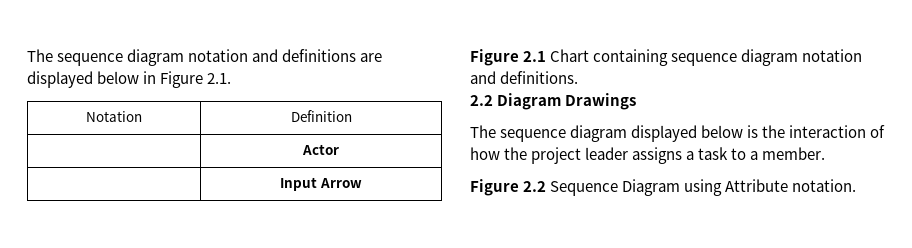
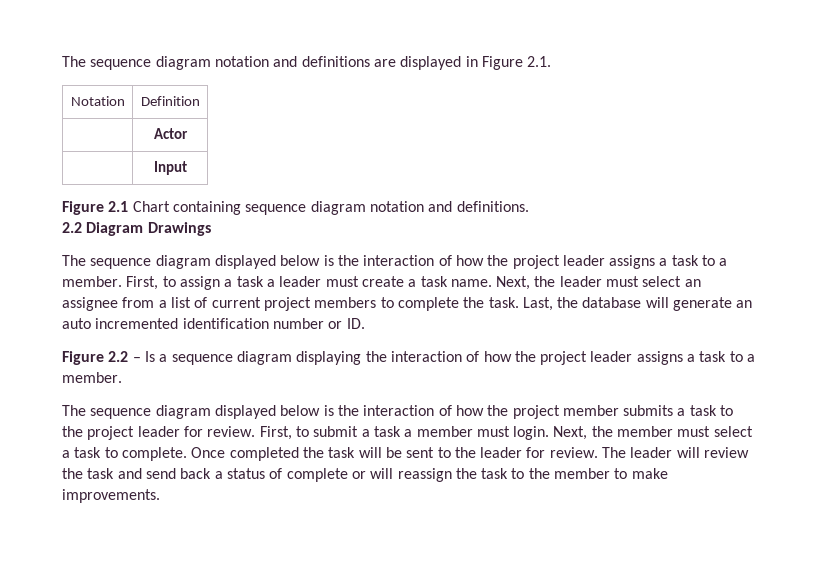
[97,71,140,84] below -> (462, 63) none
[319,178,362,188] Arrow -> (187, 168) none
[470,179,857,196] // Figure 2.2 Sequence Diagram using Attribute notation. -> [126,276,701,290] [62,297,753,311] [62,318,365,329] [62,351,756,365] [62,372,122,383] [62,405,734,419] [62,426,753,440] [62,447,750,461] [62,468,668,482] [62,489,160,503] First, to assign a task a leader must create a task name. Next, the leader must select an assignee from a list of current project members to complete the task. Last, the database will generate an auto incremented identification number or ID. // Figure 2.2 – Is a sequence diagram displaying the interaction of how the project leader assigns a task to a member. // The sequence diagram displayed below is the interaction of how the project member submits a task to the project leader for review. First, to submit a task a member must login. Next, the member must select a task to complete. Once completed the task will be sent to the leader for review. The leader will review the task and send back a status of complete or will reassign the task to the member to make improvements.

